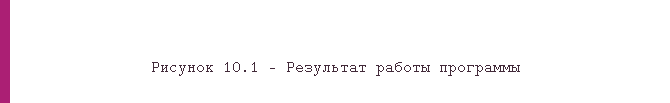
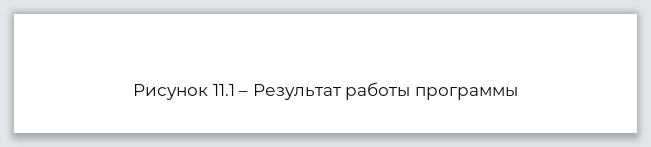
[222,60,259,74] 10.1 -> [212,84,235,96] 11.1

